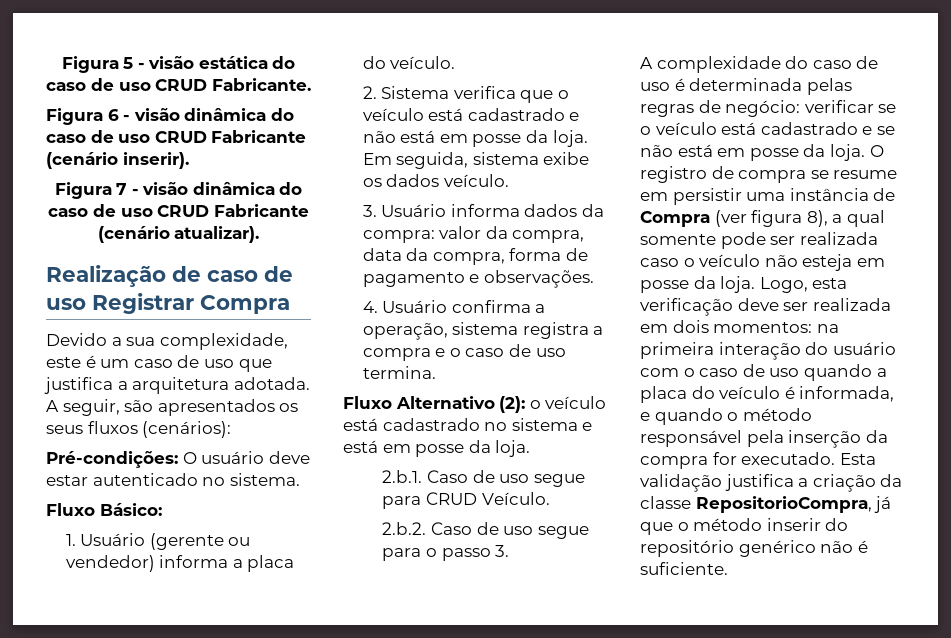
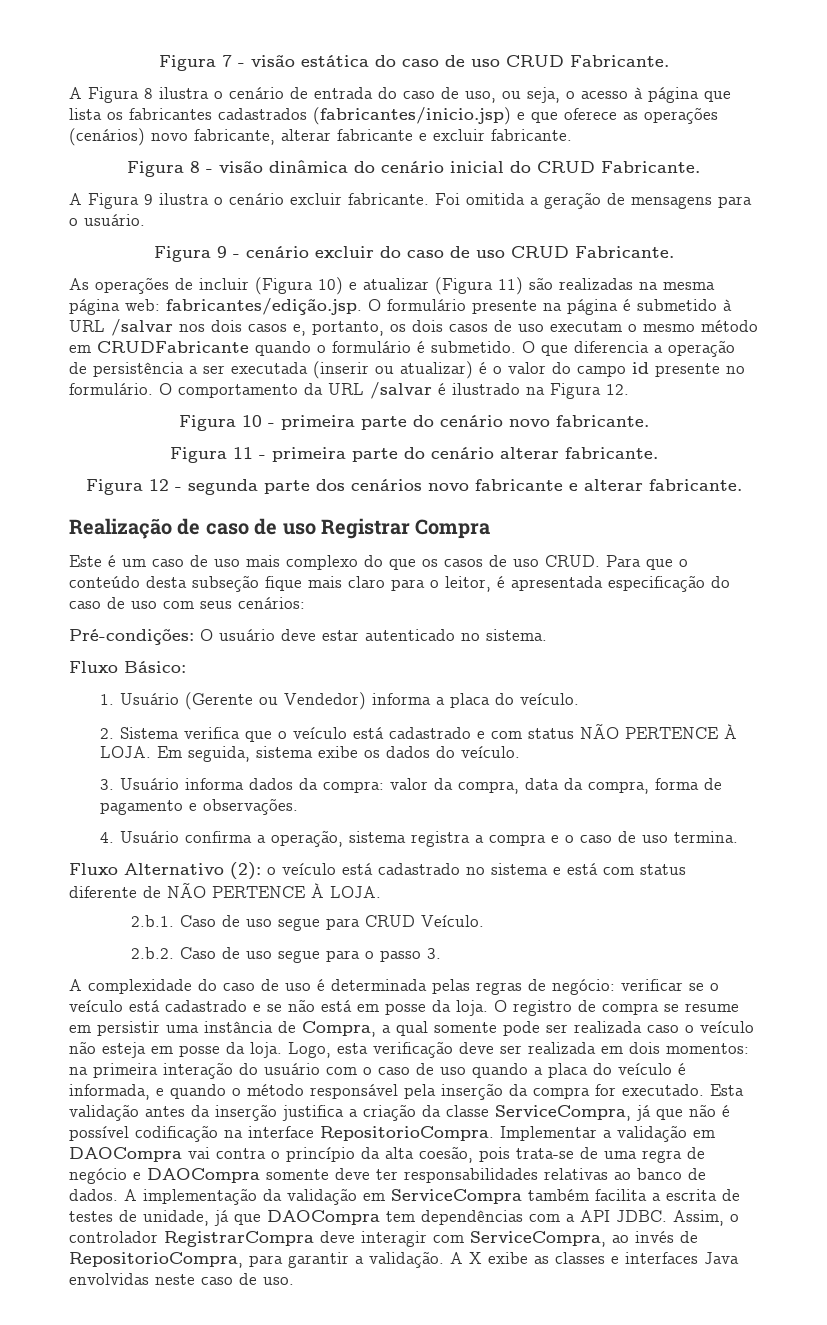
[61,56,134,73] Figura 5 -> [158,55,232,71] Figura 7
[46,108,294,125] [46,130,307,143] [46,152,189,169] [54,182,303,199] [48,204,309,217] [97,226,260,243] Figura 6 - visão dinâmica do caso de uso CRUD Fabricante (cenário inserir). // Figura 7 - visão dinâmica do caso de uso CRUD Fabricante (cenário atualizar). -> [69,87,731,103] [69,107,718,125] [69,128,572,146] [127,160,700,177] [69,192,752,209] [69,214,145,226] [153,246,674,262] [69,277,715,295] [69,298,732,315] [69,319,758,336] [69,340,735,357] [69,361,745,379] [69,382,629,399] [178,415,649,431] [169,447,658,463] [85,479,742,495] A Figura 8 ilustra o cenário de entrada do caso de uso, ou seja, o acesso à página que lista os fabricantes cadastrados (fabricantes/inicio.jsp) e que oferece as operações (cenários) novo fabricante, alterar fabricante e excluir fabricante. // Figura 8 - visão dinâmica do cenário inicial do CRUD Fabricante. // A Figura 9 ilustra o cenário excluir fabricante. Foi omitida a geração de mensagens para o usuário. // Figura 9 - cenário excluir do caso de uso CRUD Fabricante. // As operações de incluir (Figura 10) e atualizar (Figura 11) são realizadas na mesma página web: fabricantes/edição.jsp. O formulário presente na página é submetido à URL /salvar nos dois casos e, portanto, os dois casos de uso executam o mesmo método em CRUDFabricante quando o formulário é submetido. O que diferencia a operação de persistência a ser executada (inserir ou atualizar) é o valor do campo id presente no formulário. O comportamento da URL /salvar é ilustrado na Figura 12. // Figura 10 - primeira parte do cenário novo fabricante. // Figura 11 - primeira parte do cenário alterar fabricante. // Figura 12 - segunda parte dos cenários novo fabricante e alterar fabricante.
[46,333,288,350] [46,357,81,368] Devido a sua complexidade, este -> [69,555,102,567] Este
[238,359,272,372] [44,377,310,394] [46,399,299,416] [46,421,232,438] que justifica a arquitetura adotada. A seguir, são apresentados os seus fluxos (cenários): -> [246,555,688,570] [69,575,730,592] [69,597,305,609] mais complexo do que os casos de uso CRUD. Para que o conteúdo desta subseção fique mais claro para o leitor, é apresentada especificação do caso de uso com seus cenários:
[149,533,251,550] [65,555,155,572] (gerente ou vendedor) -> [184,692,366,710] (Gerente ou Vendedor)
[362,130,588,147] não está em posse da loja. -> [490,723,737,739] [99,746,151,758] com status NÃO PERTENCE À LOJA.
(440, 180) none -> [435,746,455,758] do
[382,440,531,457] em posse da loja. -> [603,864,686,875] [69,882,381,898] com status diferente de NÃO PERTENCE À LOJA.
[640,210,828,227] Compra (ver figura 8), -> [302,1021,376,1037] Compra,
(722, 483) none -> [145,1104,277,1121] antes da inserção
[695,496,892,513] [640,518,849,535] [640,540,868,557] [640,562,728,575] RepositorioCompra, já que o método inserir do repositório genérico não é suficiente. -> [495,1104,730,1121] [69,1125,715,1142] [69,1146,705,1163] [69,1168,706,1184] [69,1188,740,1205] [69,1210,739,1226] [69,1231,698,1247] [69,1251,739,1268] [69,1273,294,1285] ServiceCompra, já que não é possível codificação na interface RepositorioCompra. Implementar a validação em DAOCompra vai contra o princípio da alta coesão, pois trata-se de uma regra de negócio e DAOCompra somente deve ter responsabilidades relativas ao banco de dados. A implementação da validação em ServiceCompra também facilita a escrita de testes de unidade, já que DAOCompra tem dependências com a API JDBC. Assim, o controlador RegistrarCompra deve interagir com ServiceCompra, ao invés de RepositorioCompra, para garantir a validação. A X exibe as classes e interfaces Java envolvidas neste caso de uso.

